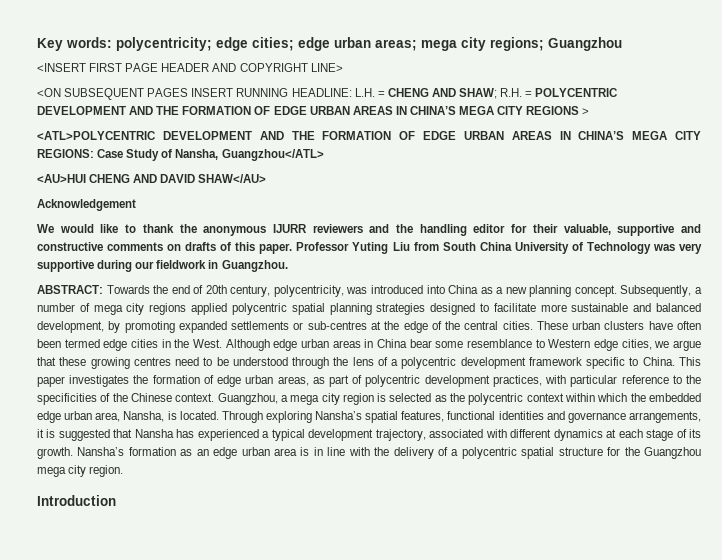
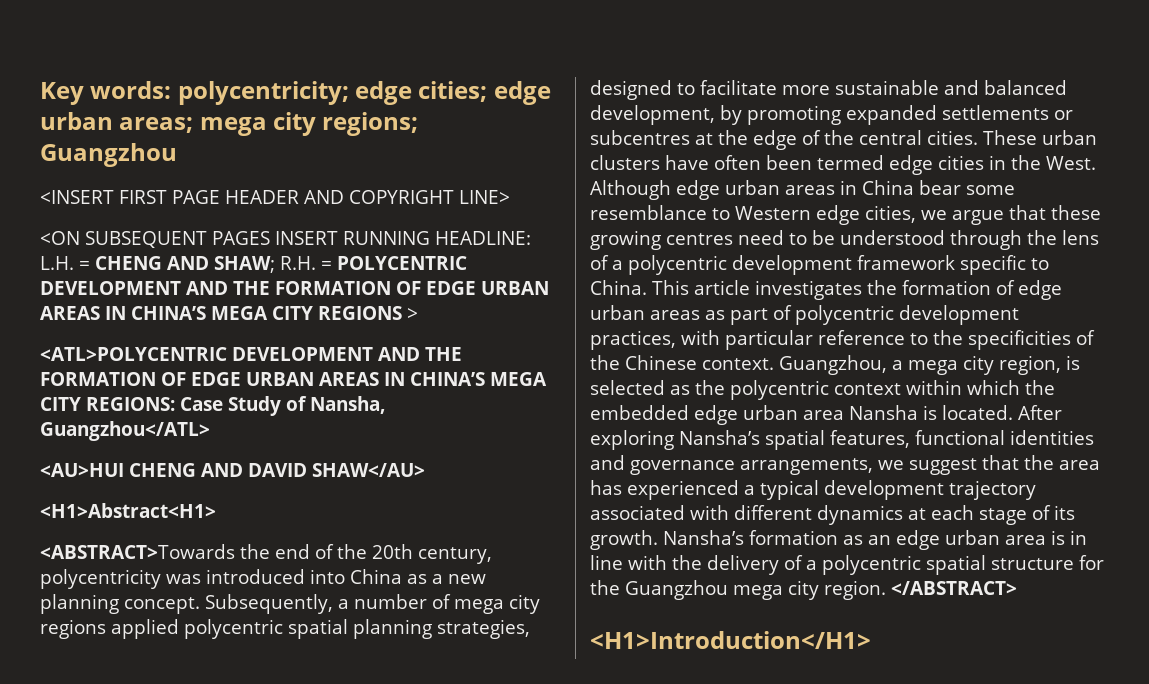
[37,199,136,211] [37,224,701,236] [37,242,702,254] [37,260,288,272] [37,285,150,294] Acknowledgement // We would like to thank the anonymous IJURR reviewers and the handling editor for their valuable, supportive and constructive comments on drafts of this paper. Professor Yuting Liu from South China University of Technology was very supportive during our fieldwork in Guangzhou. // ABSTRACT: Towards -> [40,503,216,518] [40,544,235,559] <H1>Abstract<H1> // <ABSTRACT>Towards
(204, 289) none -> [336,544,367,559] the
[273,285,344,297] polycentricity, -> [40,569,161,589] polycentricity
[376,303,426,315] strategies -> [437,619,530,639] strategies,
[307,321,367,330] sub-centres -> [590,130,690,145] subcentres
[37,376,65,387] paper -> [694,280,750,295] article
[277,376,309,386] areas, -> [650,310,700,320] areas
[342,393,374,405] region -> [999,355,1061,375] region,
[95,411,165,422] area, Nansha, -> [803,405,918,420] area Nansha
[221,411,263,423] Through -> [1018,405,1062,420] After
[37,429,174,441] it is suggested that Nansha -> [878,455,1100,475] we suggest that the area
[375,429,426,441] trajectory, -> [949,480,1036,500] trajectory
[37,495,116,506] // Introduction -> [891,581,1017,595] [590,631,871,649] </ABSTRACT> // <H1>Introduction</H1>

